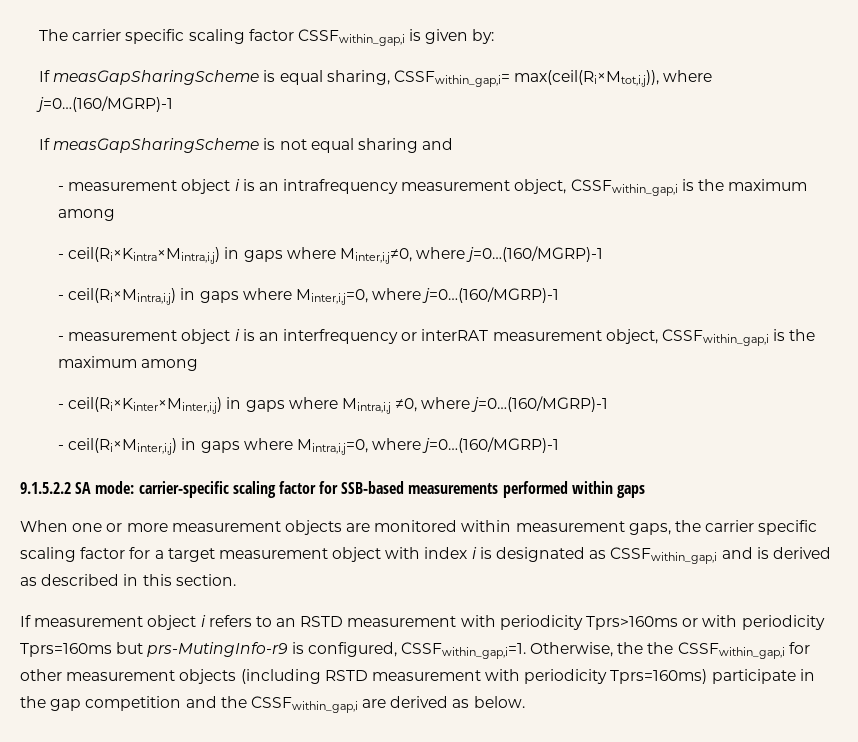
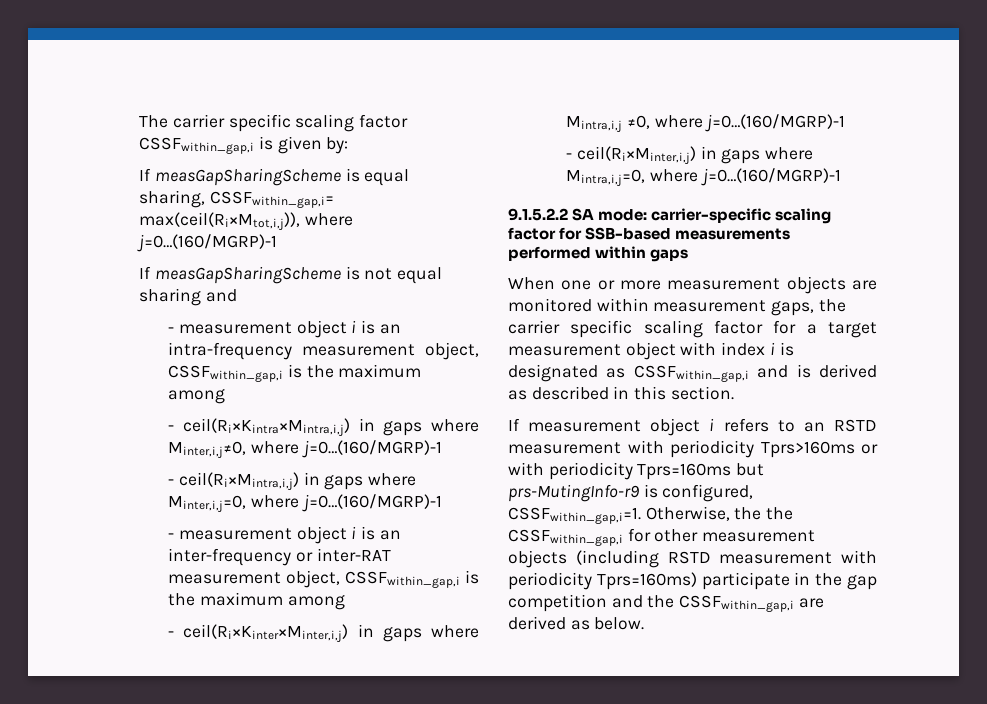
[283,179,399,194] intrafrequency -> [168,342,293,360] intra-frequency
[283,329,489,344] interfrequency or interRAT -> [168,548,391,566] inter-frequency or inter-RAT

